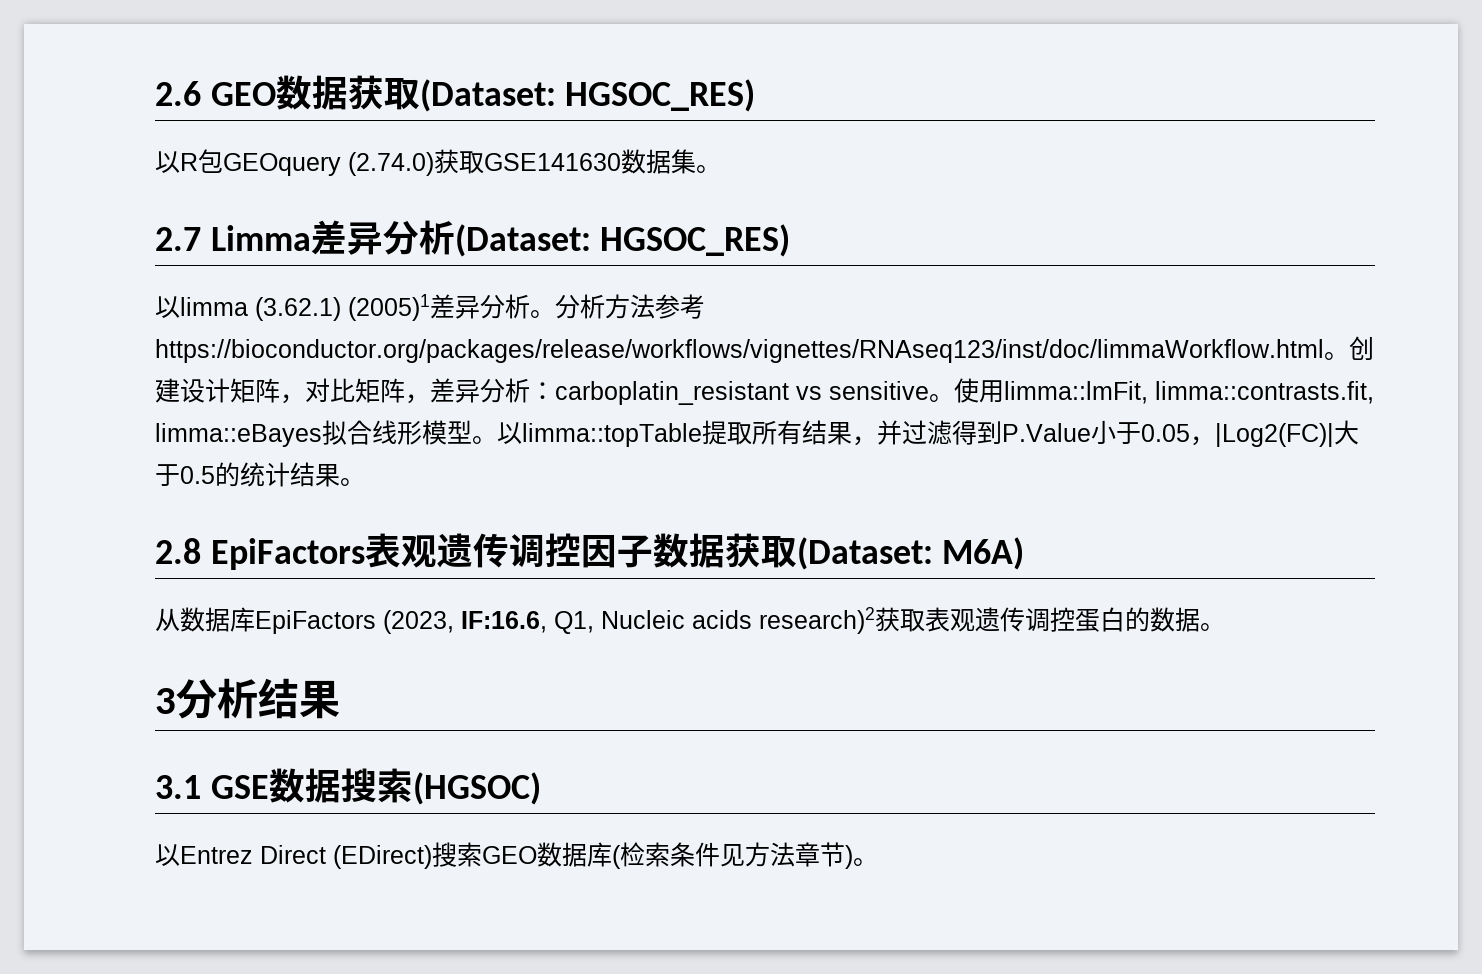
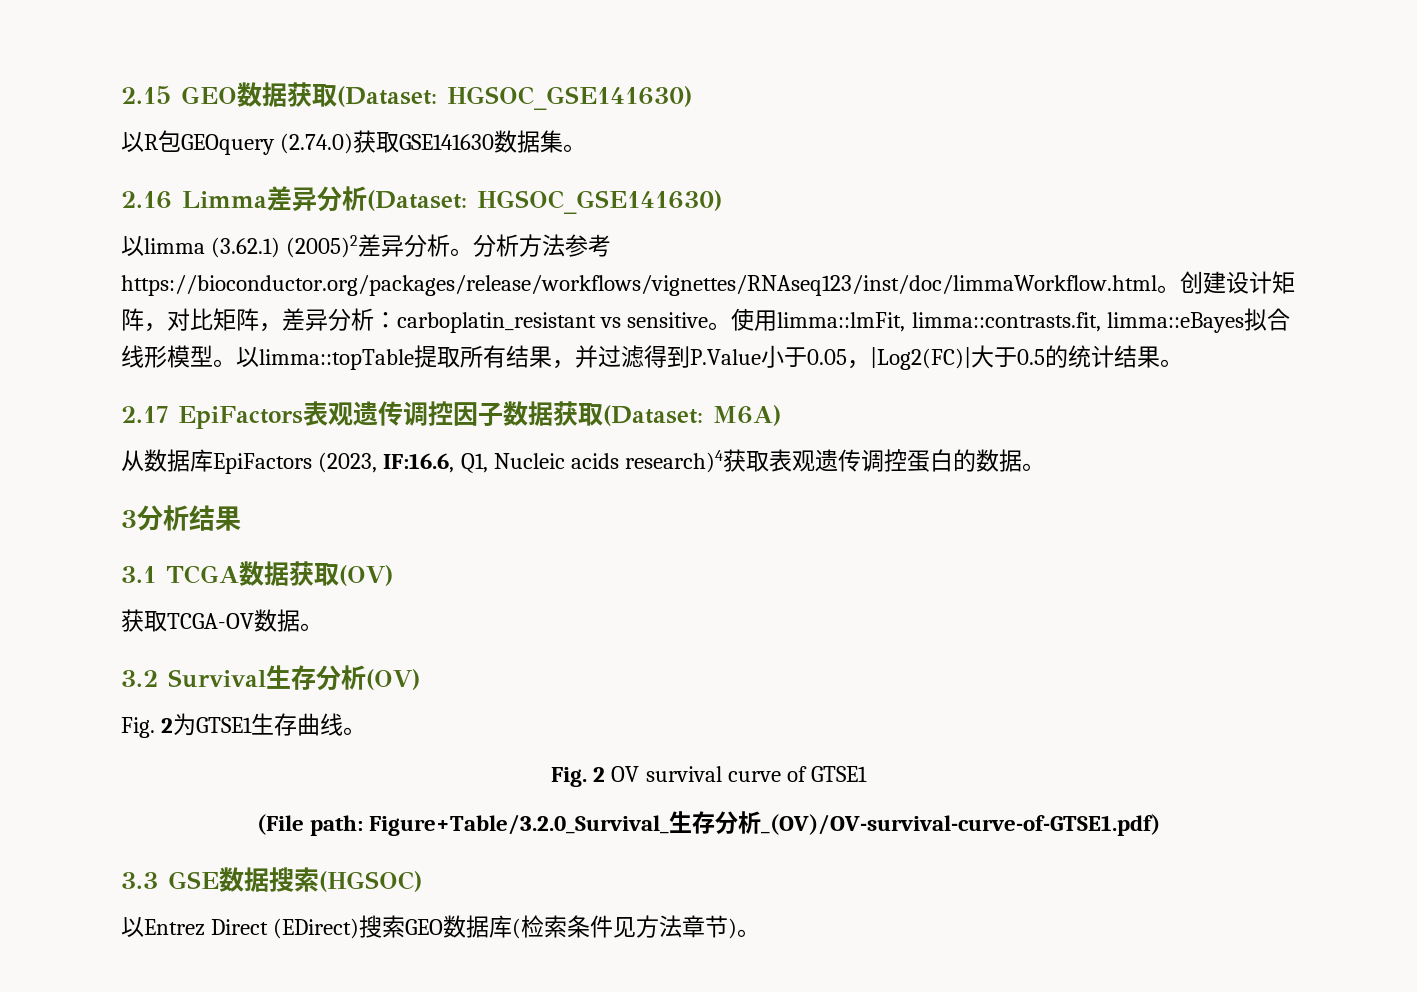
[155,81,201,106] 2.6 -> [121,86,171,104] 2.15
[565,79,756,112] HGSOC_RES) -> [447,86,692,110] HGSOC_GSE141630)
[155,227,201,251] 2.7 -> [121,191,172,209] 2.16
[600,224,791,257] HGSOC_RES) -> [477,190,722,214] HGSOC_GSE141630)
[348,294,430,321] (2005)1 -> [286,235,359,258] (2005)2
[155,538,201,564] 2.8 -> [121,406,168,423] 2.17
[759,607,875,634] research)2 -> [625,450,724,473] research)4
(201, 787) none -> [166,561,393,586] [121,609,323,632] [121,665,420,691] [121,713,367,738] [550,765,868,787] [256,811,1161,836] [121,872,158,889] TCGA数据获取(OV) // 获取TCGA-OV数据。 // 3.2 Survival生存分析(OV) // Fig. 2为GTSE1生存曲线。 // Fig. 2 OV survival curve of GTSE1 // (File path: Figure+Table/3.2.0_Survival_生存分析_(OV)/OV-survival-curve-of-GTSE1.pdf) // 3.3

